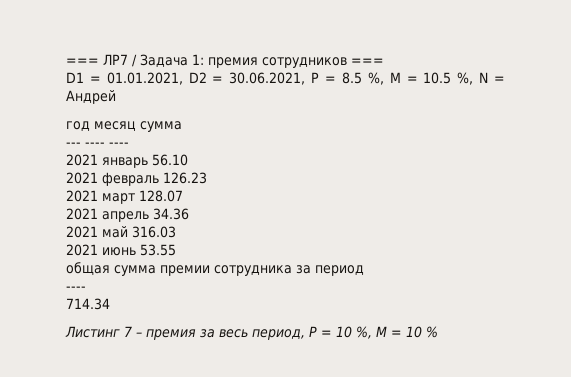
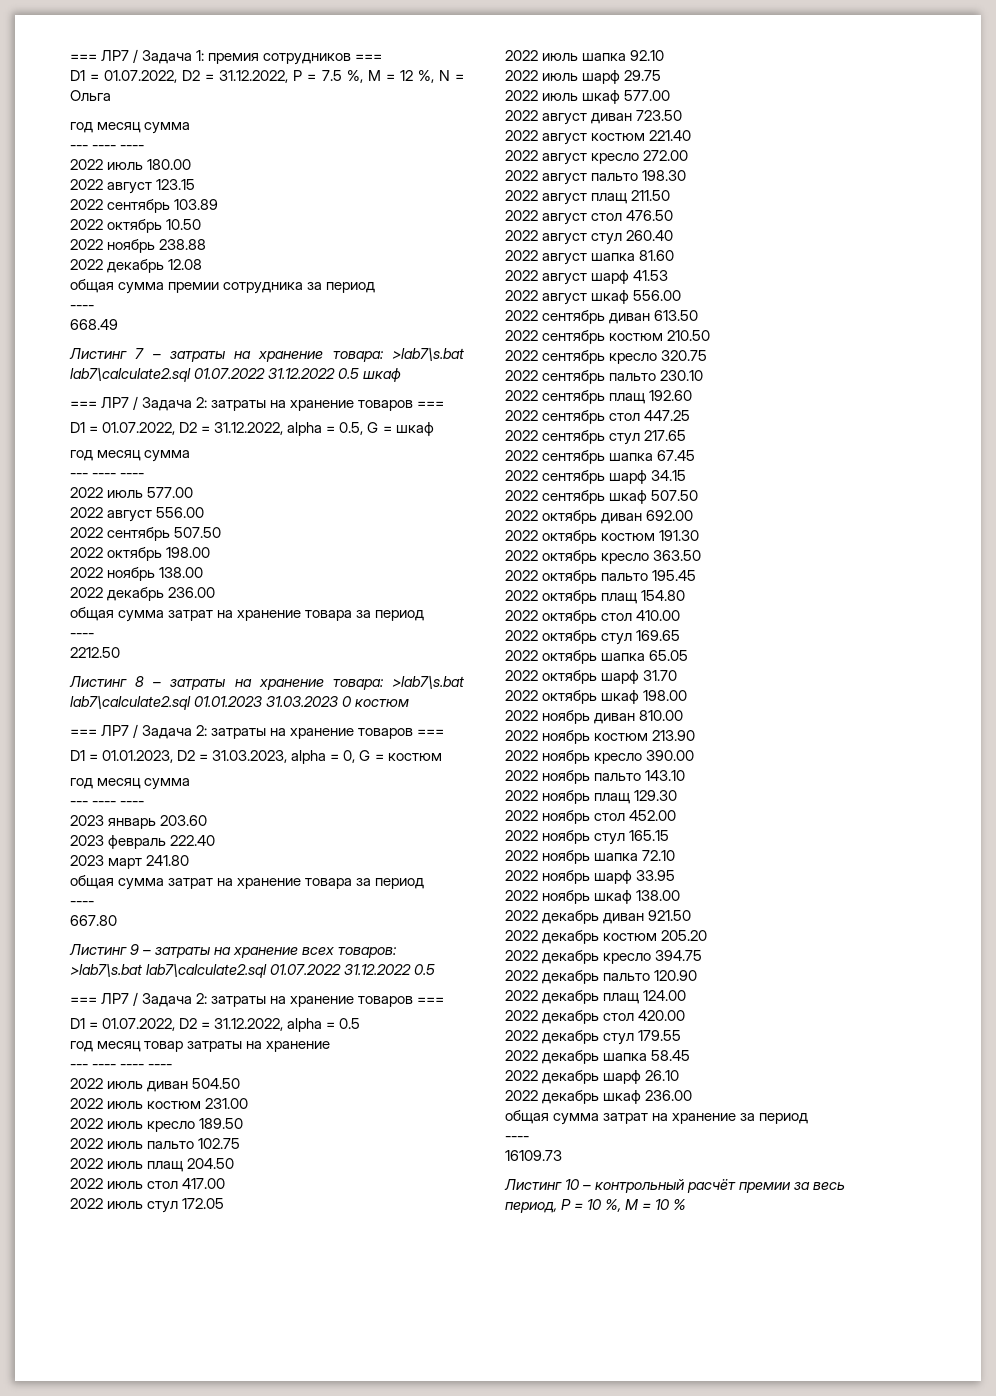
[106,72,452,85] 01.01.2021, D2 = 30.06.2021, P = 8.5 %, M = 10.5 -> [104,70,413,83] 01.07.2022, D2 = 31.12.2022, P = 7.5 %, M = 12
[66,90,116,104] [66,121,182,132] [66,142,129,147] [66,154,188,168] [66,172,207,186] [66,190,183,204] [66,208,189,222] [66,226,176,238] [66,244,176,256] Андрей // год месяц сумма // --- ---- ---- // 2021 январь 56.10 // 2021 февраль 126.23 // 2021 март 128.07 // 2021 апрель 34.36 // 2021 май 316.03 // 2021 июнь 53.55 -> [70,90,111,101] [70,122,191,134] [70,145,145,150] [70,159,192,170] [70,179,196,194] [70,199,219,213] [70,219,202,233] [70,239,207,253] [70,259,203,273] Ольга // год месяц сумма // --- ---- ---- // 2022 июль 180.00 // 2022 август 123.15 // 2022 сентябрь 103.89 // 2022 октябрь 10.50 // 2022 ноябрь 238.88 // 2022 декабрь 12.08
[66,298,110,310] 714.34 -> [70,319,118,330] 668.49
[146,329,196,340] премия -> [169,347,464,362] [70,367,402,382] [70,396,445,411] [70,422,434,436] [70,450,191,462] [70,473,145,478] [70,487,194,498] [70,507,205,522] [70,527,222,541] [70,547,211,561] [70,567,204,581] [70,587,216,601] [70,607,425,622] [70,633,94,638] [70,647,120,658] [69,675,465,690] [70,695,410,710] [70,724,445,739] [70,750,442,764] [70,778,191,790] [70,801,145,806] [70,815,208,829] [70,835,216,849] [70,855,190,869] [70,875,425,890] [70,901,94,906] [70,915,117,926] [69,944,398,958] [70,963,436,978] [70,992,445,1007] [70,1018,361,1032] [70,1041,331,1052] [70,1064,173,1069] [70,1078,241,1092] [70,1098,249,1109] [70,1118,244,1132] [70,1138,241,1149] [70,1158,235,1172] [70,1178,226,1189] [70,1198,225,1213] [505,50,665,61] [505,70,662,84] [505,90,671,104] [505,110,683,125] [505,130,692,145] [505,150,689,165] [505,170,687,185] [505,190,671,205] [505,210,674,225] [505,230,674,245] [505,250,675,265] [505,270,669,285] [505,290,682,305] [505,310,699,324] [505,330,711,344] [505,350,708,364] [505,370,704,384] [505,390,693,404] [505,410,691,424] [505,430,687,445] [505,450,696,464] [505,470,687,484] [505,490,699,504] [505,510,694,524] [505,530,700,544] [505,550,702,564] [505,570,697,584] [505,590,686,604] [505,610,681,624] [505,630,681,645] [505,650,689,664] [505,670,678,684] [505,690,688,704] [505,710,684,724] [505,730,696,744] [505,750,695,764] [505,770,686,784] [505,790,678,804] [505,810,677,824] [505,830,670,845] [505,850,676,864] [505,870,676,884] [505,890,681,904] [505,910,692,924] [505,930,708,944] [505,950,703,964] [505,970,698,984] [505,990,687,1004] [505,1010,686,1024] [505,1030,682,1045] [505,1050,691,1064] [505,1070,680,1084] [505,1090,693,1104] [505,1110,809,1125] [505,1136,529,1141] [505,1150,562,1161] [504,1179,792,1193] затраты на хранение товара: >lab7\s.bat lab7\calculate2.sql 01.07.2022 31.12.2022 0.5 шкаф // === ЛР7 / Задача 2: затраты на хранение товаров === // D1 = 01.07.2022, D2 = 31.12.2022, alpha = 0.5, G = шкаф // год месяц сумма // --- ---- ---- // 2022 июль 577.00 // 2022 август 556.00 // 2022 сентябрь 507.50 // 2022 октябрь 198.00 // 2022 ноябрь 138.00 // 2022 декабрь 236.00 // общая сумма затрат на хранение товара за период // ---- // 2212.50 // Листинг 8 – затраты на хранение товара: >lab7\s.bat lab7\calculate2.sql 01.01.2023 31.03.2023 0 костюм // === ЛР7 / Задача 2: затраты на хранение товаров === // D1 = 01.01.2023, D2 = 31.03.2023, alpha = 0, G = костюм // год месяц сумма // --- ---- ---- // 2023 январь 203.60 // 2023 февраль 222.40 // 2023 март 241.80 // общая сумма затрат на хранение товара за период // ---- // 667.80 // Листинг 9 – затраты на хранение всех товаров: >lab7\s.bat lab7\calculate2.sql 01.07.2022 31.12.2022 0.5 // === ЛР7 / Задача 2: затраты на хранение товаров === // D1 = 01.07.2022, D2 = 31.12.2022, alpha = 0.5 // год месяц товар затраты на хранение // --- ---- ---- ---- // 2022 июль диван 504.50 // 2022 июль костюм 231.00 // 2022 июль кресло 189.50 // 2022 июль пальто 102.75 // 2022 июль плащ 204.50 // 2022 июль стол 417.00 // 2022 июль стул 172.05 // 2022 июль шапка 92.10 // 2022 июль шарф 29.75 // 2022 июль шкаф 577.00 // 2022 август диван 723.50 // 2022 август костюм 221.40 // 2022 август кресло 272.00 // 2022 август пальто 198.30 // 2022 август плащ 211.50 // 2022 август стол 476.50 // 2022 август стул 260.40 // 2022 август шапка 81.60 // 2022 август шарф 41.53 // 2022 август шкаф 556.00 // 2022 сентябрь диван 613.50 // 2022 сентябрь костюм 210.50 // 2022 сентябрь кресло 320.75 // 2022 сентябрь пальто 230.10 // 2022 сентябрь плащ 192.60 // 2022 сентябрь стол 447.25 // 2022 сентябрь стул 217.65 // 2022 сентябрь шапка 67.45 // 2022 сентябрь шарф 34.15 // 2022 сентябрь шкаф 507.50 // 2022 октябрь диван 692.00 // 2022 октябрь костюм 191.30 // 2022 октябрь кресло 363.50 // 2022 октябрь пальто 195.45 // 2022 октябрь плащ 154.80 // 2022 октябрь стол 410.00 // 2022 октябрь стул 169.65 // 2022 октябрь шапка 65.05 // 2022 октябрь шарф 31.70 // 2022 октябрь шкаф 198.00 // 2022 ноябрь диван 810.00 // 2022 ноябрь костюм 213.90 // 2022 ноябрь кресло 390.00 // 2022 ноябрь пальто 143.10 // 2022 ноябрь плащ 129.30 // 2022 ноябрь стол 452.00 // 2022 ноябрь стул 165.15 // 2022 ноябрь шапка 72.10 // 2022 ноябрь шарф 33.95 // 2022 ноябрь шкаф 138.00 // 2022 декабрь диван 921.50 // 2022 декабрь костюм 205.20 // 2022 декабрь кресло 394.75 // 2022 декабрь пальто 120.90 // 2022 декабрь плащ 124.00 // 2022 декабрь стол 420.00 // 2022 декабрь стул 179.55 // 2022 декабрь шапка 58.45 // 2022 декабрь шарф 26.10 // 2022 декабрь шкаф 236.00 // общая сумма затрат на хранение за период // ---- // 16109.73 // Листинг 10 – контрольный расчёт премии

